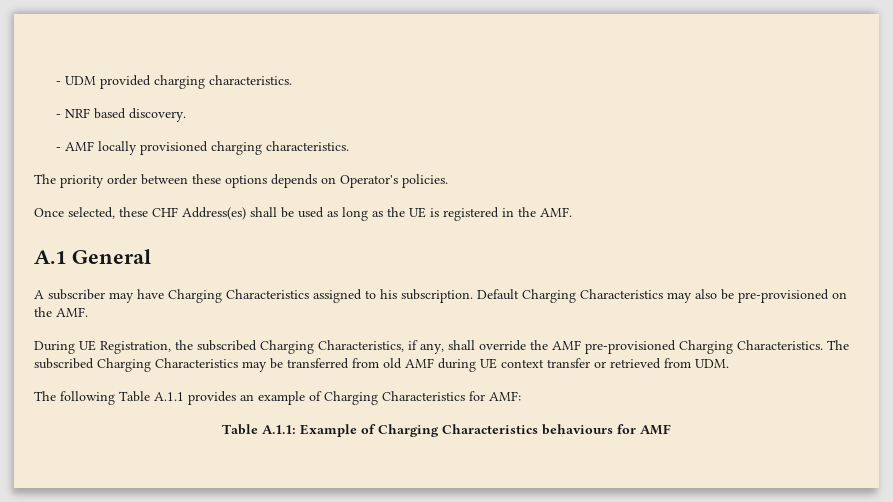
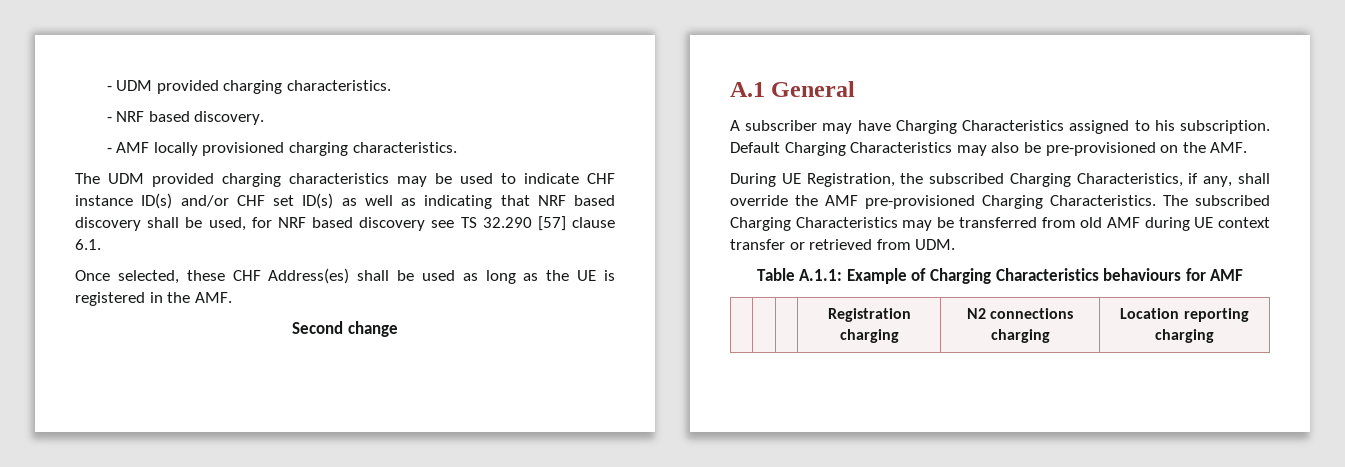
[60,174,448,188] priority order between these options depends on Operator's policies. -> [108,173,615,187] [75,193,615,209] [75,216,615,231] [75,239,101,250] UDM provided charging characteristics may be used to indicate CHF instance ID(s) and/or CHF set ID(s) as well as indicating that NRF based discovery shall be used, for NRF based discovery see TS 32.290 [57] clause 6.1.
(572, 212) none -> [292,321,398,337] // Second change
[34,391,521,405] // The following Table A.1.1 provides an example of Charging Characteristics for AMF: -> (956, 244) none
(671, 429) none -> [827,308,911,322] [839,329,899,343] [966,308,1074,319] [990,329,1050,343] [1120,308,1249,322] [1155,329,1214,343] // | | | Registration charging | N2 connections charging | Location reporting charging

